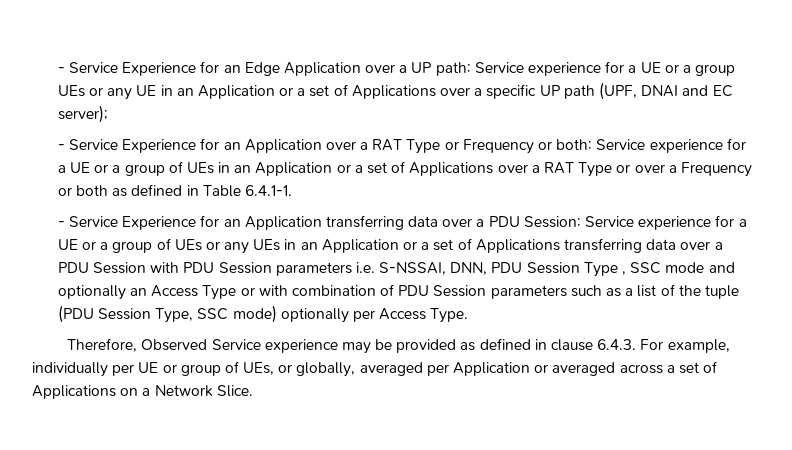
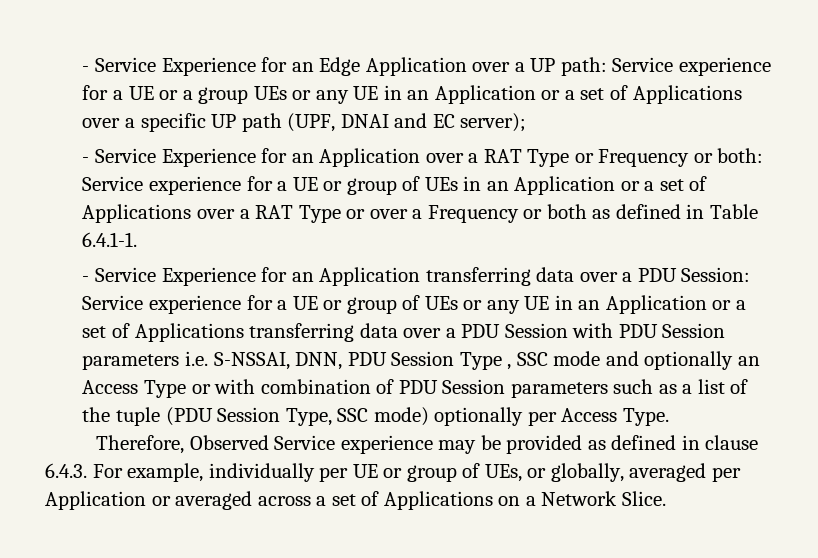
[112,165,121,173] a -> (343, 186) none
[100,242,109,250] a -> (343, 305) none
[253,239,281,251] UEs -> [524,296,550,310] UE

